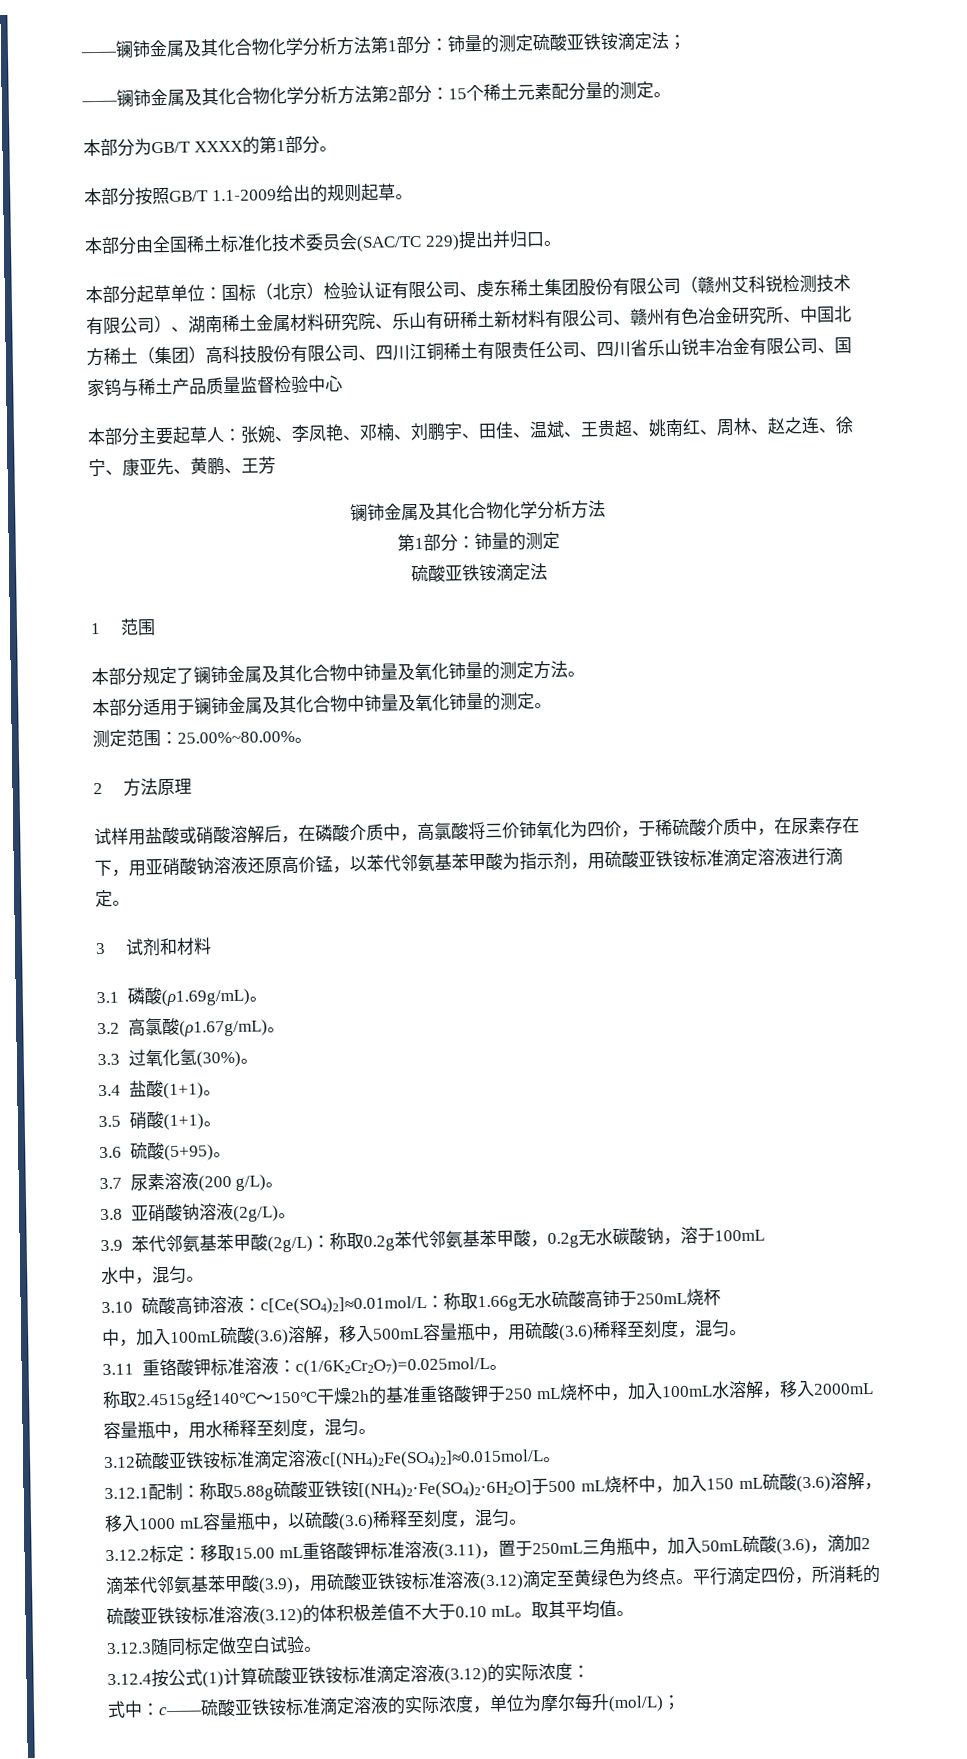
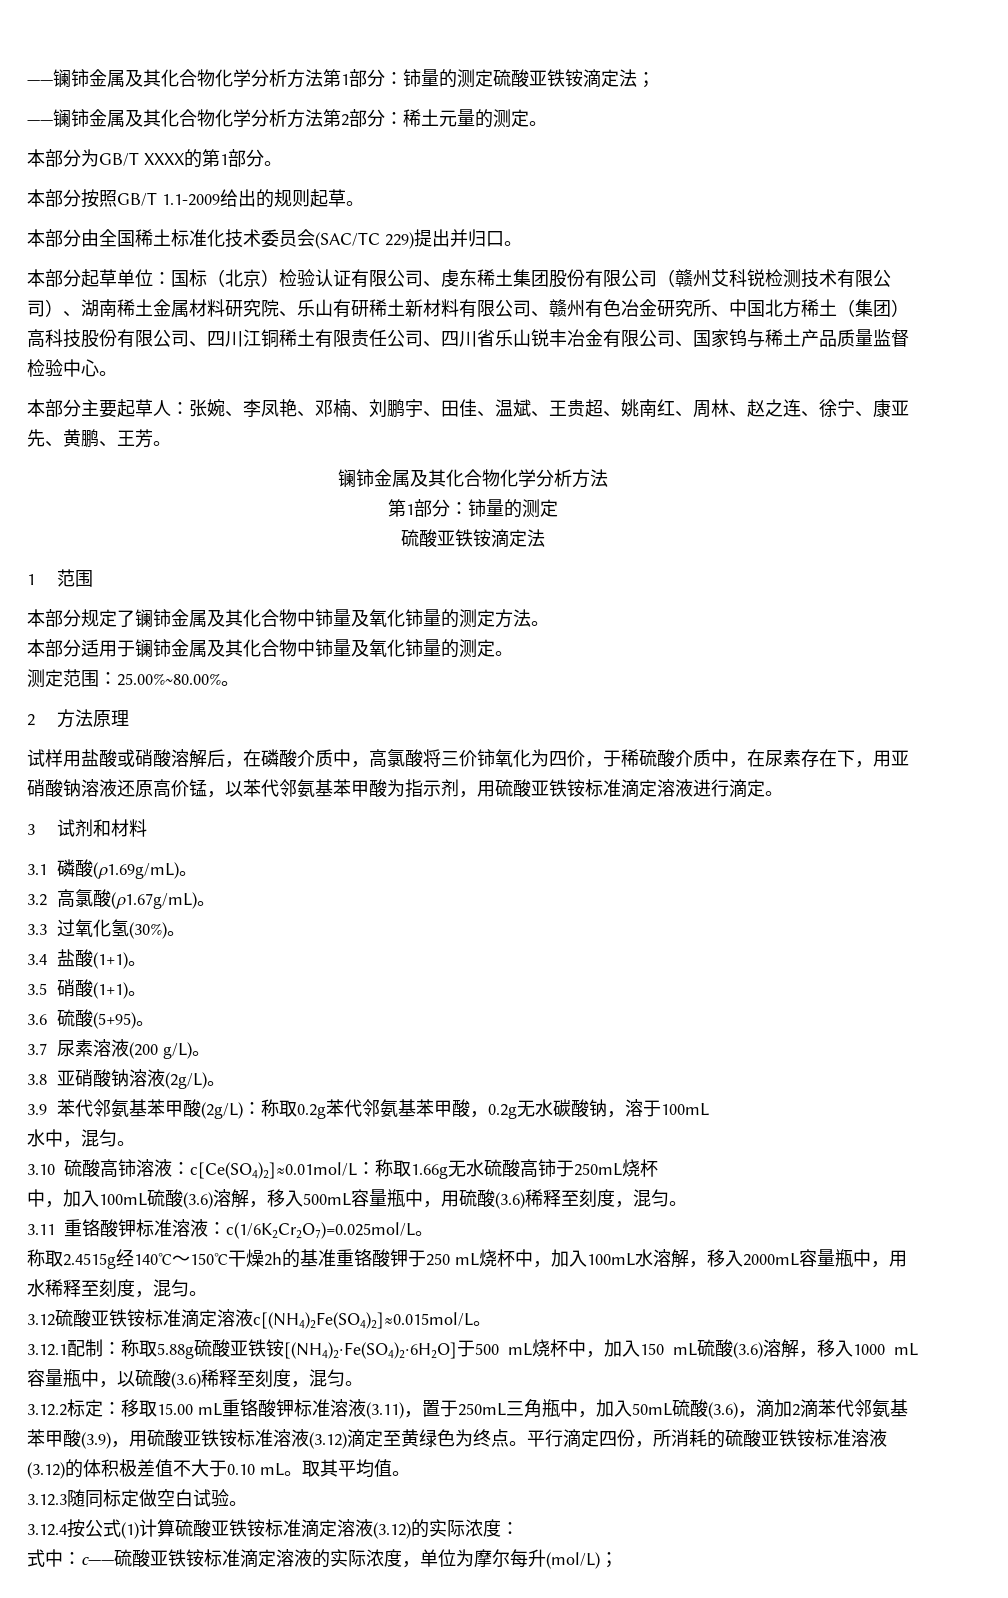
[448,82,586,102] 15个稀土元素配分 -> [403,109,457,127] 稀土元
(343, 384) none -> [99,371,117,376] 。
(276, 465) none -> [153,441,171,446] 。

